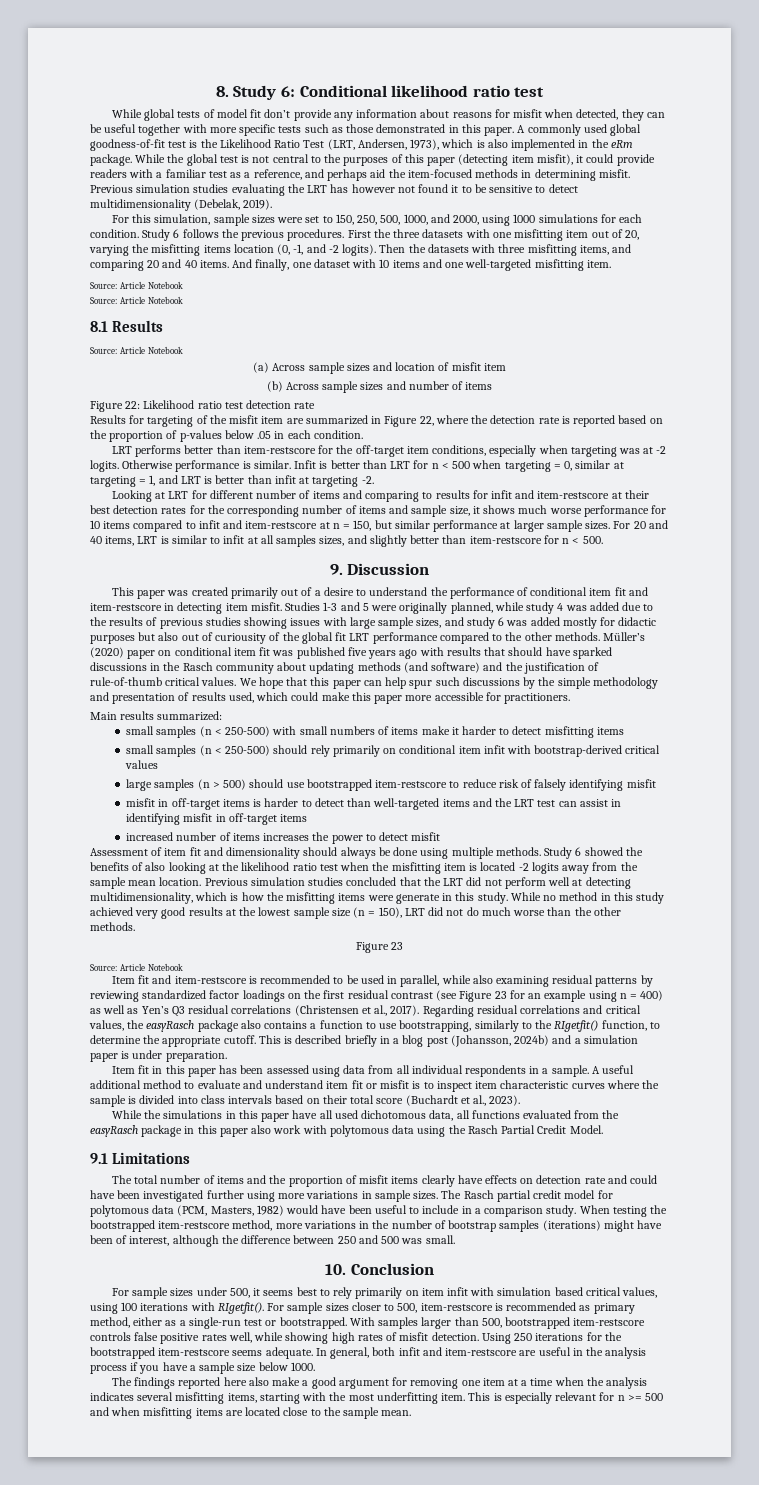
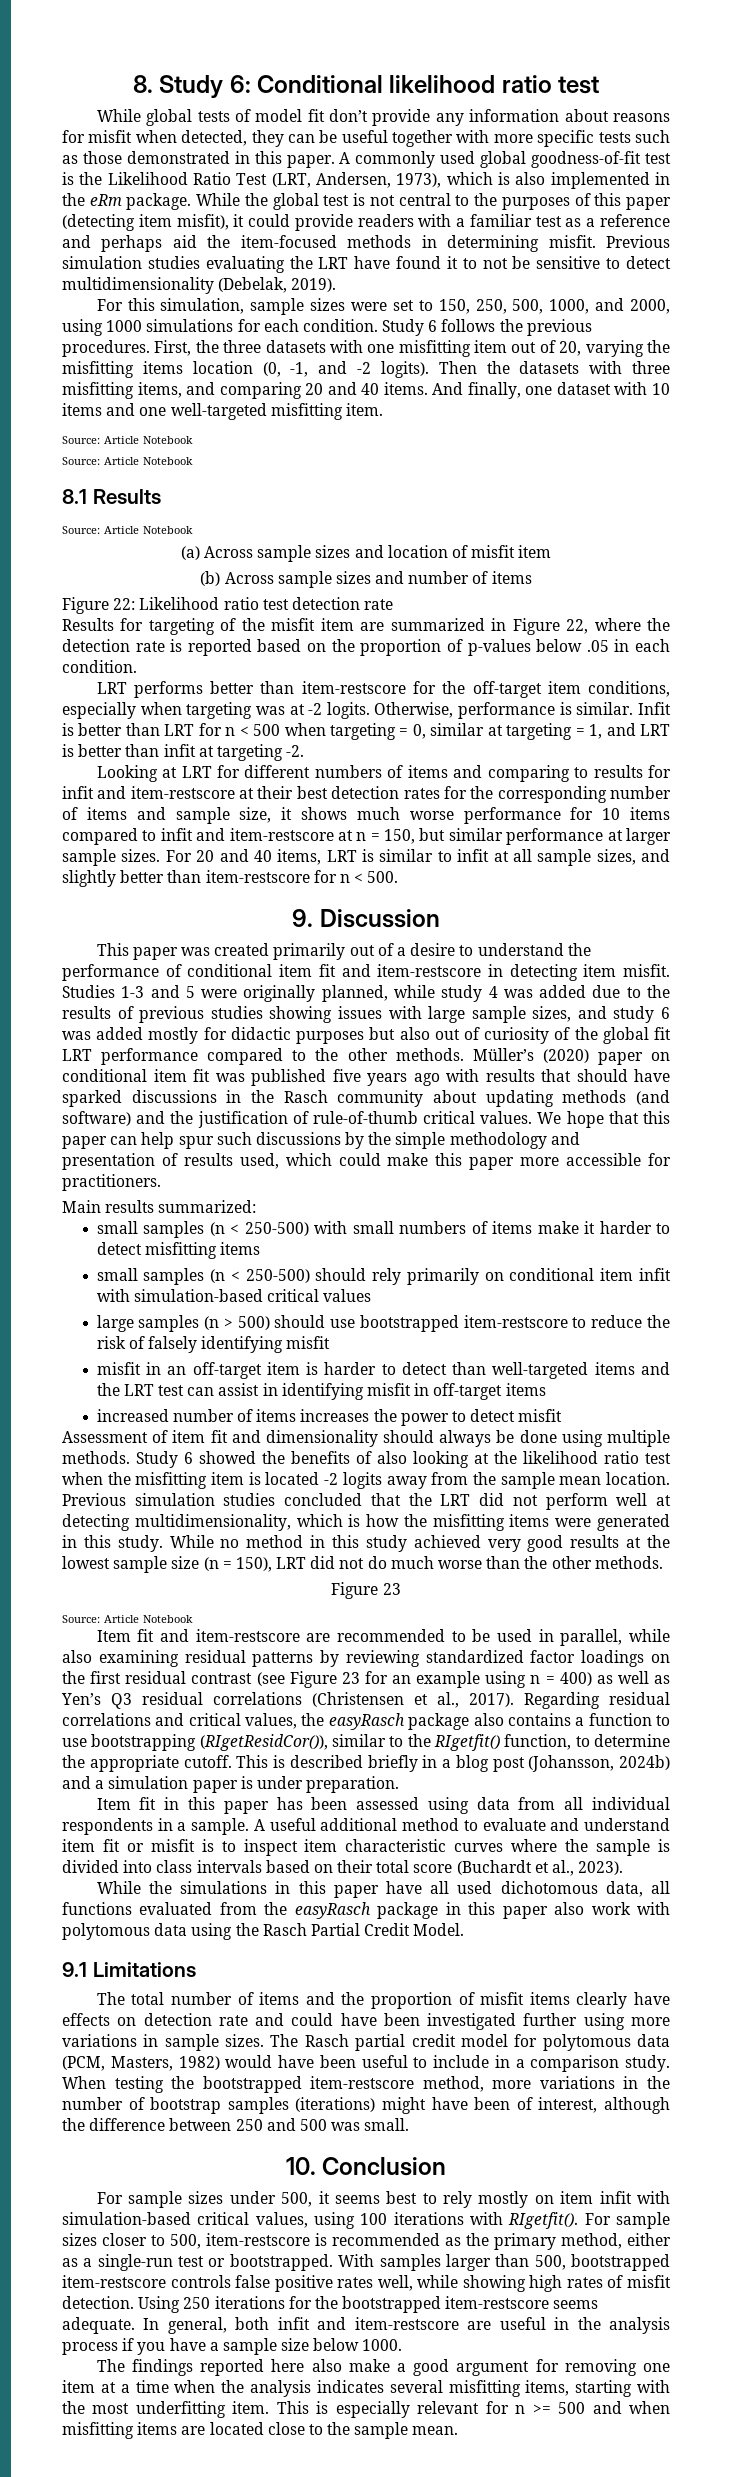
[253,169,302,180] reference, -> [600,214,670,227] reference
[330,184,415,193] has however not -> [354,256,391,269] have
(472, 189) none -> [482,258,508,269] not
[347,230,371,238] First -> [154,340,192,356] First,
[122,460,174,469] Otherwise -> [374,702,454,718] Otherwise,
[256,490,297,499] number -> [314,765,382,778] numbers
[276,535,317,547] samples -> [537,849,592,866] sample
[215,633,267,644] curiousity -> [484,1027,550,1044] curiosity
[534,745,623,757] bootstrap-derived -> [133,1289,263,1302] simulation-based
(497, 783) none -> [647,1315,671,1328] the
[171,798,250,810] off-target items -> [167,1362,300,1379] an off-target item
[395,894,440,904] generate -> [597,1514,670,1531] generated
[248,976,257,984] is -> [306,1633,331,1642] are
[399,1020,519,1032] bootstrapping, similarly -> [91,1734,386,1751] bootstrapping (RIgetResidCor()), similar
[355,1287,403,1299] primarily -> [478,2191,529,2208] mostly
[497,1287,583,1296] simulation based -> [62,2212,191,2225] simulation-based
(591, 1308) none -> [466,2233,489,2246] the

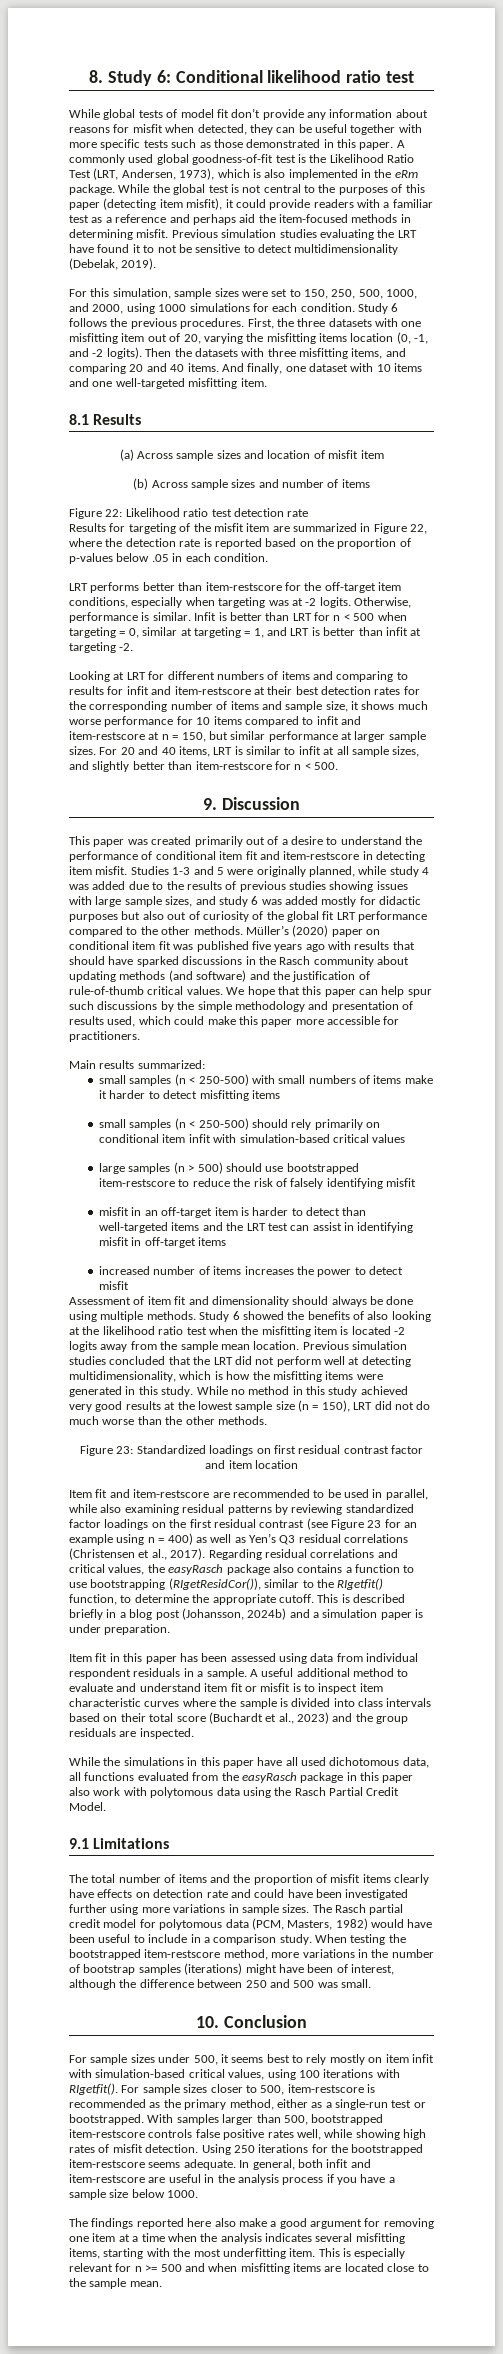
[62,436,194,444] [62,457,194,465] // Source: Article Notebook // Source: Article Notebook -> (267, 382) none
[62,526,194,534] // Source: Article Notebook -> (142, 419) none
[382,1583,401,1595] [62,1615,194,1623] 23 // Source: Article Notebook -> [116,1445,423,1456] [205,1460,298,1469] 23: Standardized loadings on first residual contrast factor and item location
[564,1797,670,1810] [62,1818,153,1835] all individual respondents -> [366,1653,419,1662] [69,1668,181,1679] individual respondent residuals
[578,1861,624,1875] 2023). -> [297,1712,409,1724] [69,1728,194,1739] 2023) and the group residuals are inspected.

